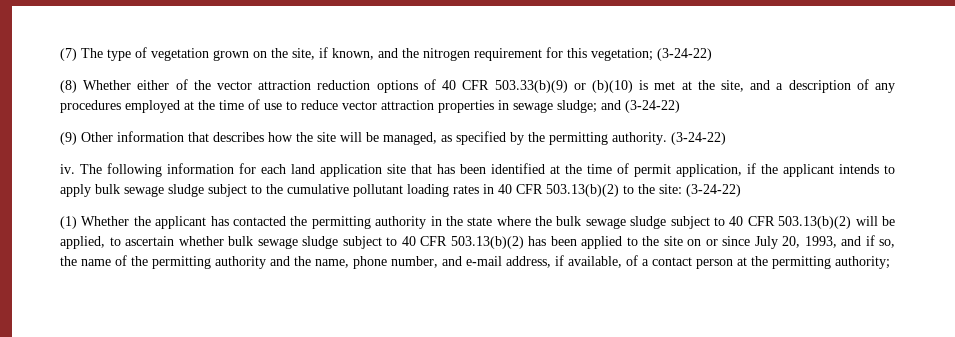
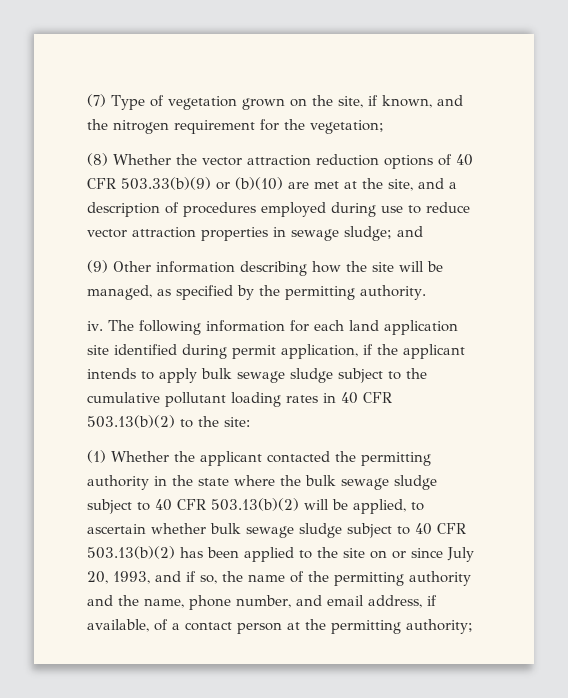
[81,48,131,61] The type -> [111,95,145,110] Type
[567,48,587,58] this -> [284,119,305,130] the
[657,48,712,61] (3-24-22) -> (384, 127) none
[137,79,188,90] either of -> (171, 159) none
[639,80,649,90] is -> [288,182,309,189] are
[875,83,896,93] any -> (179, 208) none
[184,99,260,110] at the time of -> [331,202,376,217] during
[625,100,680,113] (3-24-22) -> (423, 231) none
[188,132,264,142] that describes -> [240,261,307,276] describing
[671,132,726,145] (3-24-22) -> (426, 292) none
[411,163,629,174] that has been identified at the time of -> [114,344,227,359] identified during
[686,184,741,197] (3-24-22) -> (250, 422) none
[210,216,229,226] has -> (262, 458) none
[466,256,502,266] e-mail -> [327,595,364,606] email

